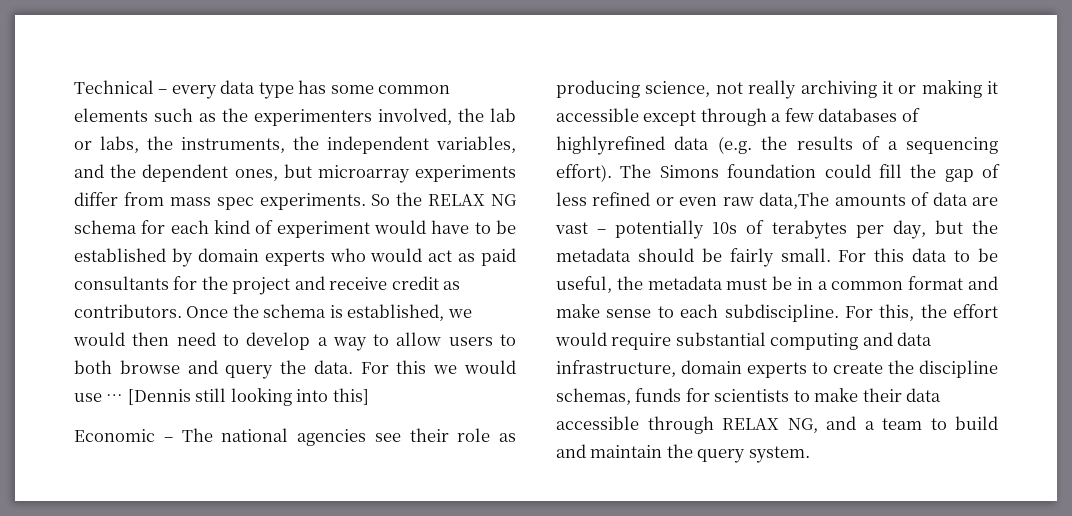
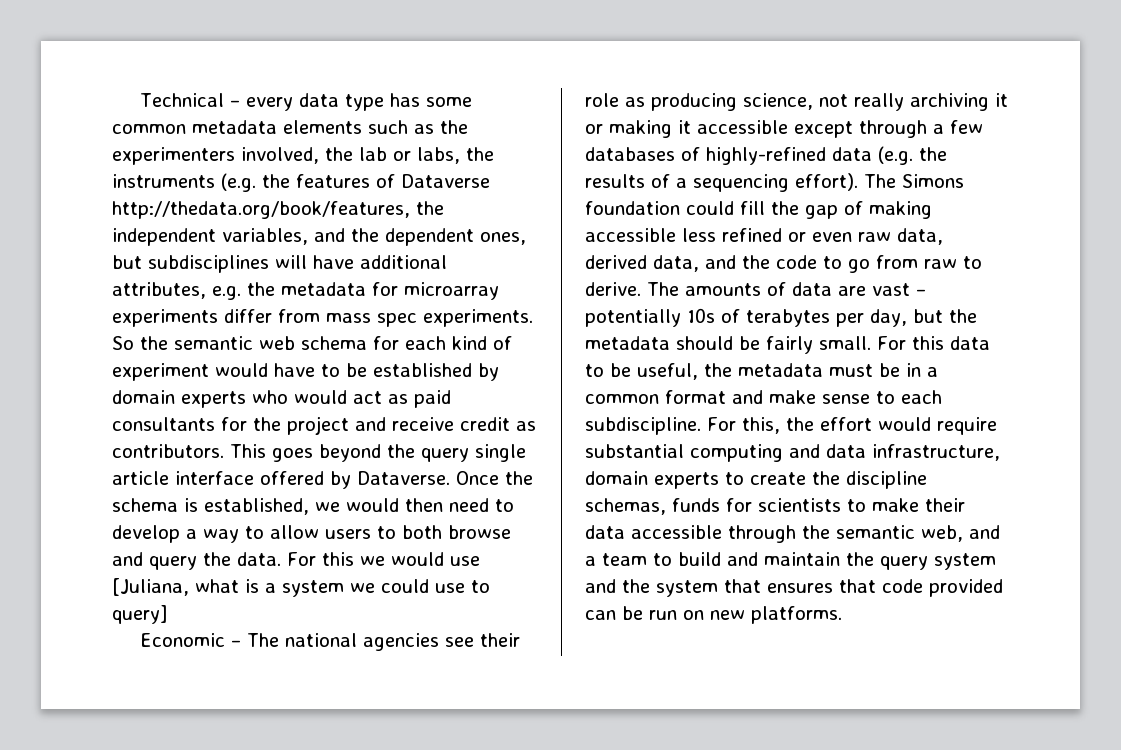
(451, 89) none -> [192,120,277,134] metadata
[181,137,285,153] instruments, -> [112,173,490,192] [112,201,410,219] instruments (e.g. the features of Dataverse http://thedata.org/book/features,
(312, 171) none -> [148,255,447,273] [112,282,398,300] subdisciplines will have additional attributes, e.g. the metadata for
[428,194,517,206] RELAX NG -> [174,336,295,350] semantic web
(182, 311) none -> [230,444,526,462] [112,471,450,489] This goes beyond the query single article interface offered by Dataverse.
[106,388,369,406] … [Dennis still looking into this] -> [112,578,490,597] [112,605,168,624] [Juliana, what is a system we could use to query]
[556,136,665,155] highlyrefined -> [706,147,826,165] highly-refined
(1000, 171) none -> [869,201,932,219] [585,228,676,242] making accessible
[759,192,830,209] data,The -> [897,228,943,245] [585,255,982,273] [585,282,679,296] data, derived data, and the code to go from raw to derive. The
[722,418,818,433] RELAX NG, -> [802,525,963,542] the semantic web,
[748,446,810,463] system. -> [934,553,996,570] [585,579,1003,597] [585,606,842,624] system and the system that ensures that code provided can be run on new platforms.

